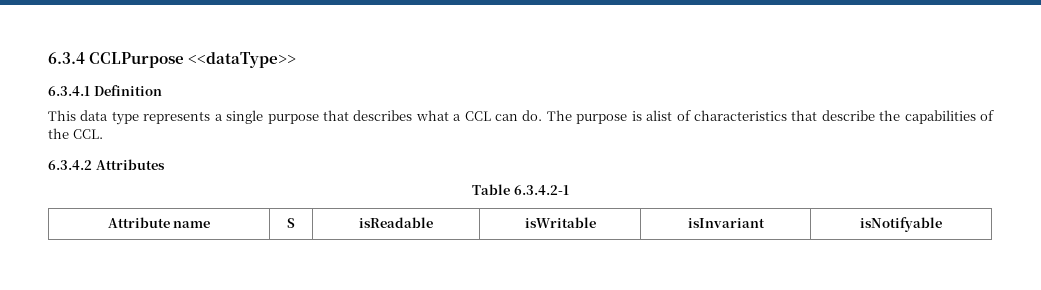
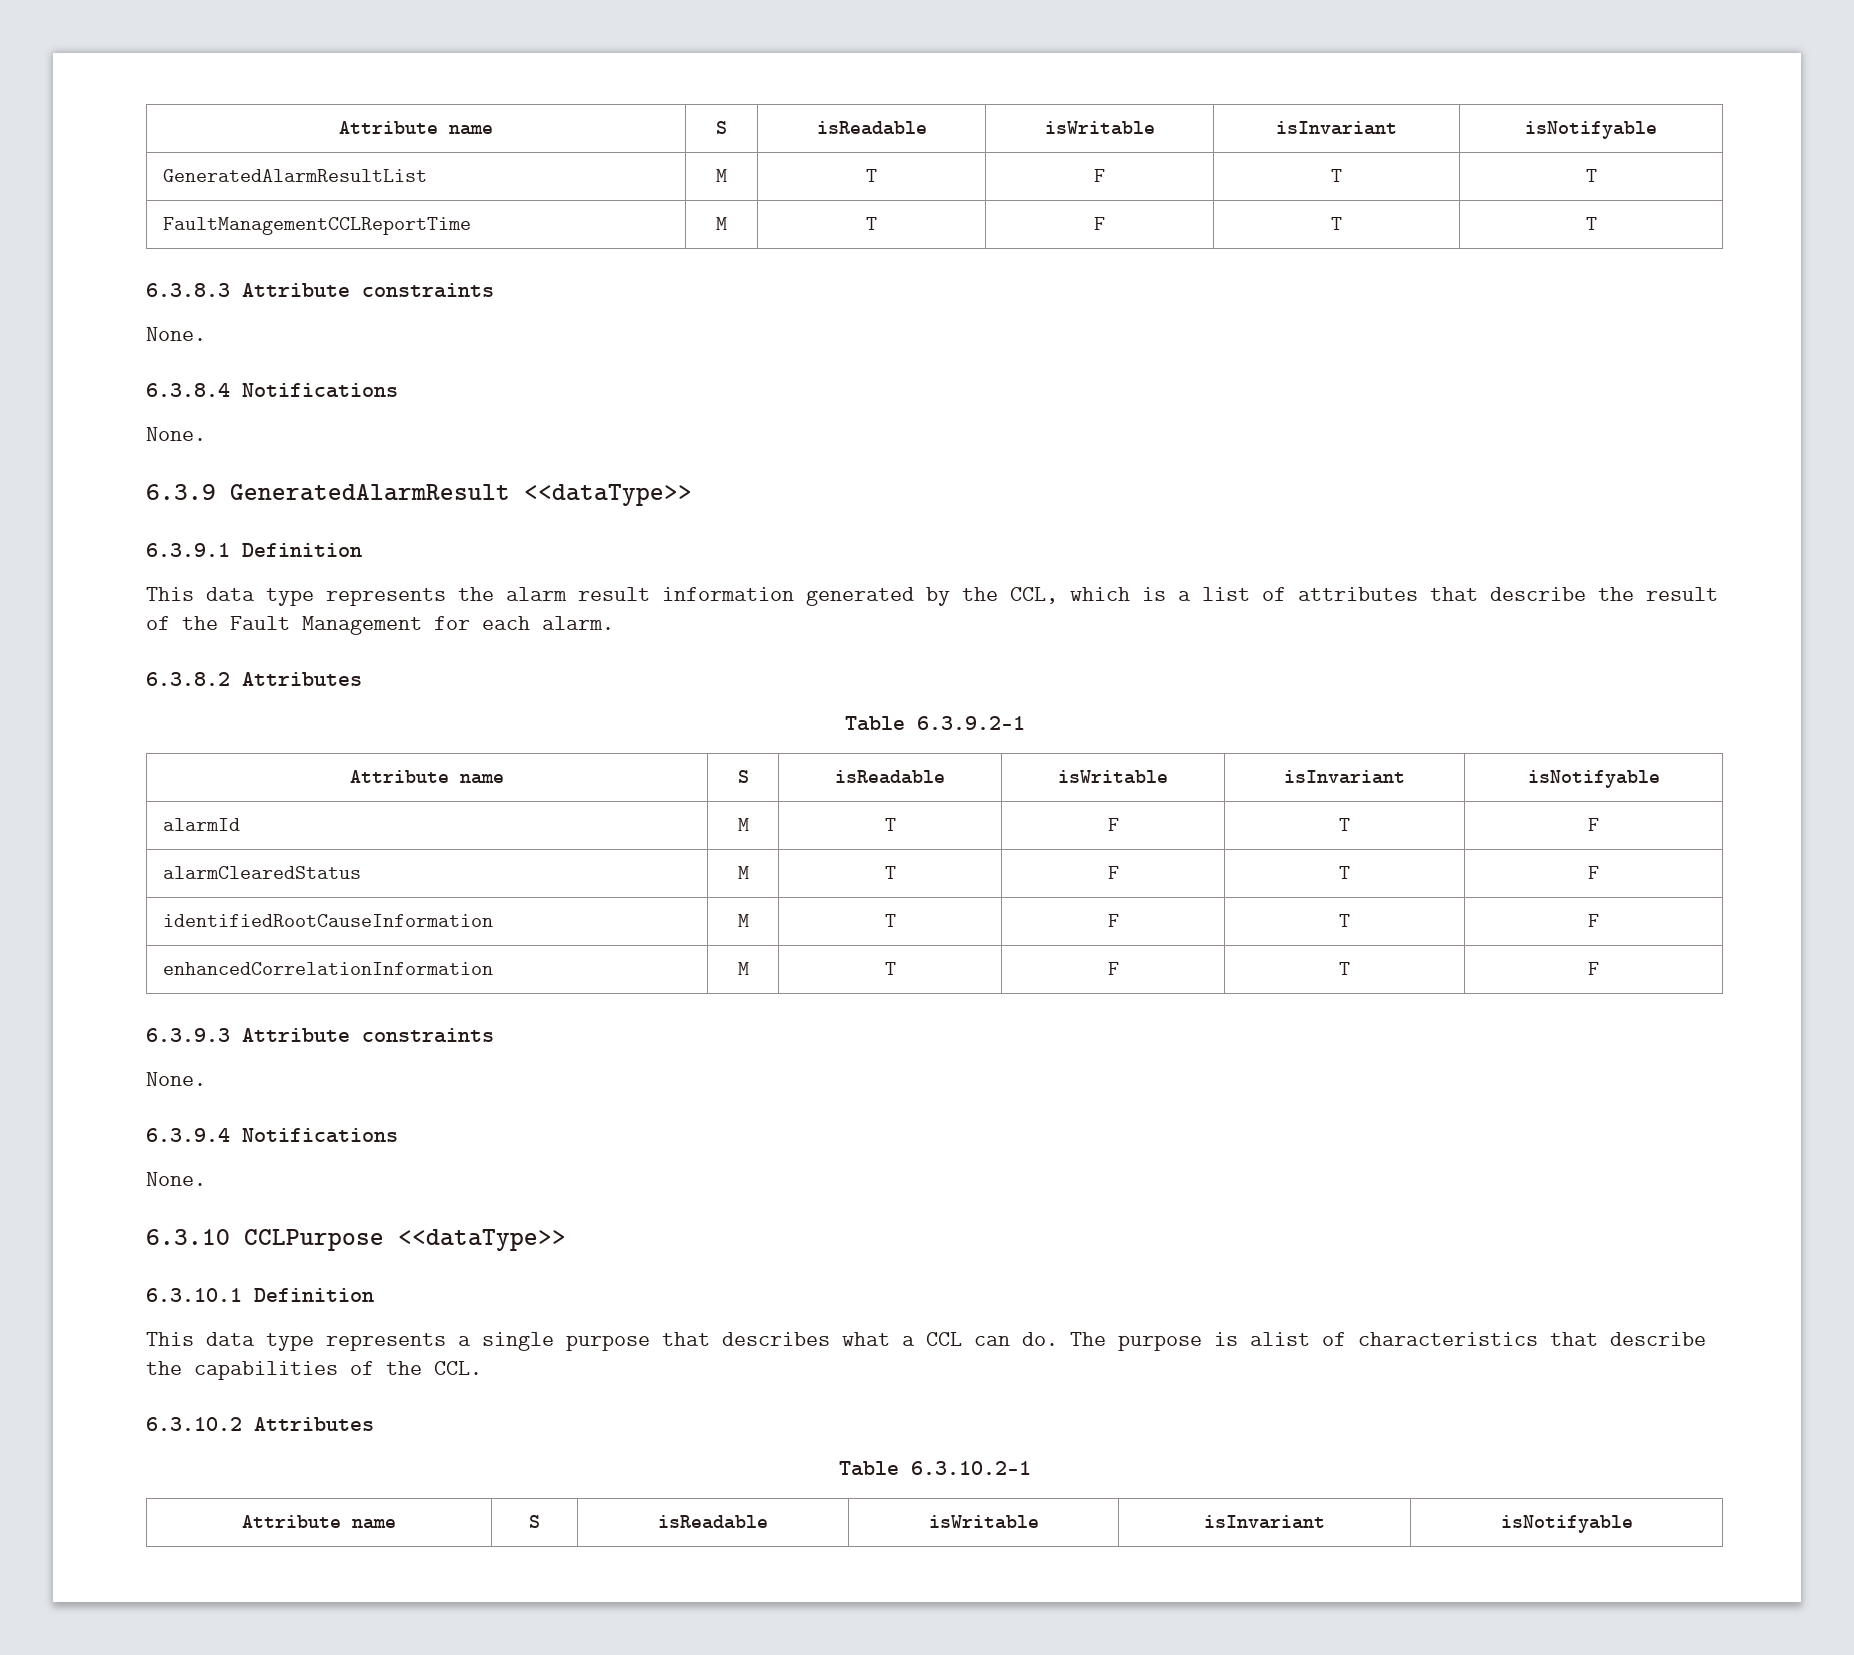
[48,52,85,64] 6.3.4 -> [339,121,493,135] [716,121,727,134] [816,121,927,135] [1044,121,1155,135] [1276,121,1397,135] [1525,121,1657,139] [162,169,427,182] [716,169,727,182] [866,169,877,182] [1094,169,1105,182] [1331,169,1342,182] [1585,169,1597,182] [162,217,471,235] [716,217,727,230] [866,217,877,230] [1094,217,1105,230] [1331,217,1342,230] [1585,217,1597,230] [146,283,494,298] [146,327,206,341] [146,383,398,398] [146,427,206,441] [146,484,692,506] [146,543,362,557] [146,587,1718,606] [146,616,614,635] [146,672,362,686] [844,716,1025,731] [350,770,504,784] [737,770,749,783] [835,770,945,784] [1058,770,1168,784] [1284,770,1405,784] [1527,770,1660,788] [162,818,240,831] [737,818,749,831] [884,818,896,831] [1107,818,1119,831] [1339,818,1350,831] [1588,818,1599,831] [162,866,361,879] [737,866,749,879] [884,866,896,879] [1107,866,1119,879] [1339,866,1350,879] [1588,866,1599,879] [162,914,493,927] [737,914,749,927] [884,914,896,927] [1107,914,1119,927] [1339,914,1350,927] [1588,914,1599,927] [162,962,493,975] [737,962,749,975] [884,962,896,975] [1107,962,1119,975] [1339,962,1350,975] [1588,962,1599,975] [146,1028,494,1043] [146,1072,206,1086] [146,1128,398,1143] [146,1172,206,1186] [146,1229,230,1245] Attribute name | S | isReadable | isWritable | isInvariant | isNotifyable // GeneratedAlarmResultList | M | T | F | T | T // FaultManagementCCLReportTime | M | T | F | T | T // 6.3.8.3 Attribute constraints // None. // 6.3.8.4 Notifications // None. // 6.3.9 GeneratedAlarmResult <<dataType>> // 6.3.9.1 Definition // This data type represents the alarm result information generated by the CCL, which is a list of attributes that describe the result of the Fault Management for each alarm. // 6.3.8.2 Attributes // Table 6.3.9.2-1 // Attribute name | S | isReadable | isWritable | isInvariant | isNotifyable // alarmId | M | T | F | T | F // alarmClearedStatus | M | T | F | T | F // identifiedRootCauseInformation | M | T | F | T | F // enhancedCorrelationInformation | M | T | F | T | F // 6.3.9.3 Attribute constraints // None. // 6.3.9.4 Notifications // None. // 6.3.10
[48,86,90,96] 6.3.4.1 -> [146,1288,242,1302] 6.3.10.1
[48,159,165,170] [472,184,569,195] 6.3.4.2 Attributes // Table 6.3.4.2-1 -> [146,1417,374,1431] [838,1461,1031,1476] 6.3.10.2 Attributes // Table 6.3.10.2-1

